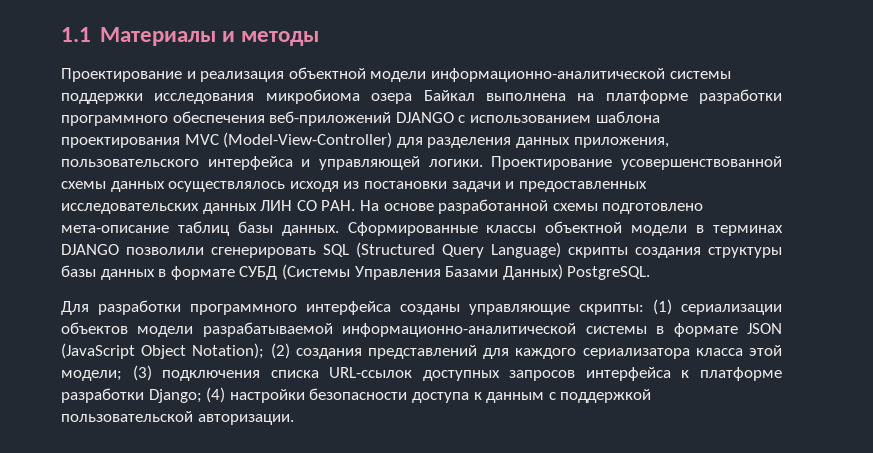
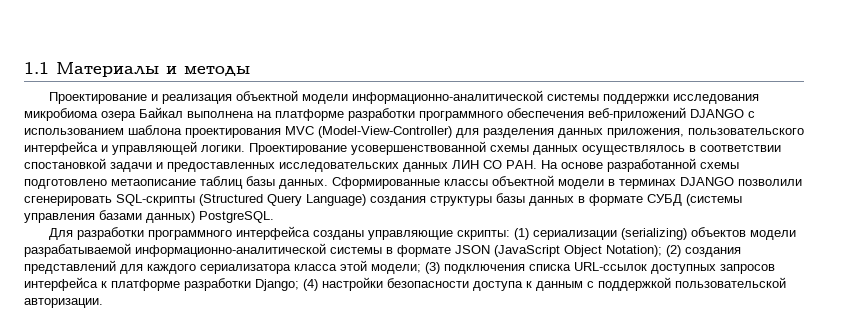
[289,181,447,192] исходя из постановки -> [689,145,781,152] [24,158,106,169] в соответствии спостановкой
[61,225,169,233] мета-описание -> [111,179,196,186] метаописание
[323,244,349,257] SQL -> [116,194,195,206] SQL-скрипты
[568,247,628,258] скрипты -> (366, 200) none
[281,264,563,280] (Системы Управления Базами Данных) -> [686,194,742,206] [24,210,195,223] (системы управления базами данных)
(782, 309) none -> [621,228,688,240] (serializing)

